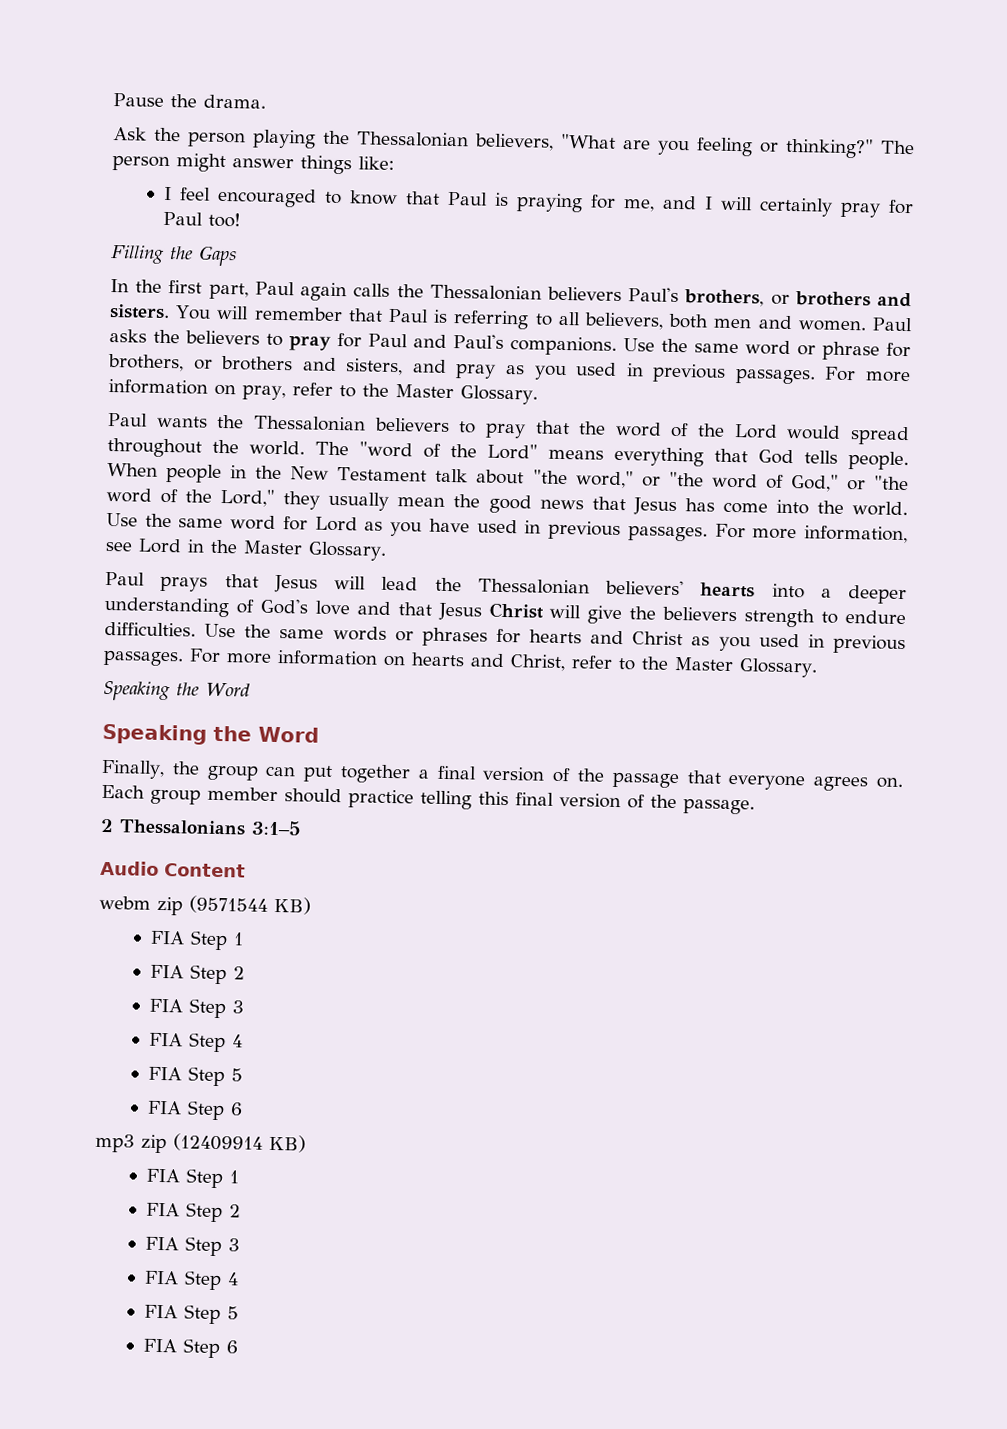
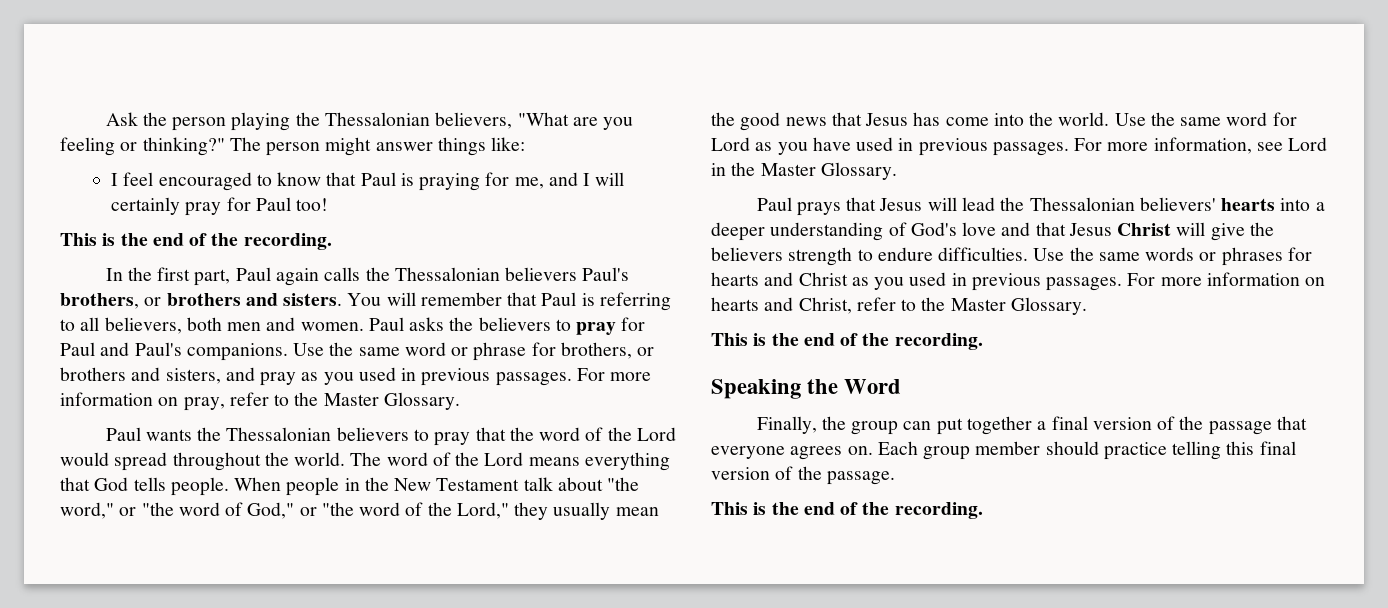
[113,93,266,109] Pause the drama. // -> (105, 119) none
[110,245,237,267] Filling the Gaps -> [60,233,332,250] This is the end of the recording.
[359,441,538,460] "word of the Lord" -> [386,452,524,466] word of the Lord
[103,680,250,702] Speaking the Word -> [711,333,983,350] This is the end of the recording.
[100,818,302,836] [100,860,246,878] [99,895,311,916] [150,930,245,951] [150,964,246,985] [149,998,245,1019] [149,1032,244,1053] [148,1066,244,1087] [147,1100,244,1121] [95,1133,306,1154] [146,1168,240,1189] [146,1202,242,1223] [145,1236,241,1257] [144,1270,240,1291] [144,1304,240,1325] [143,1338,239,1359] 2 Thessalonians 3:1–5 // Audio Content // webm zip (9571544 KB) // FIA Step 1 // FIA Step 2 // FIA Step 3 // FIA Step 4 // FIA Step 5 // FIA Step 6 // mp3 zip (12409914 KB) // FIA Step 1 // FIA Step 2 // FIA Step 3 // FIA Step 4 // FIA Step 5 // FIA Step 6 -> [711,502,983,519] This is the end of the recording.

